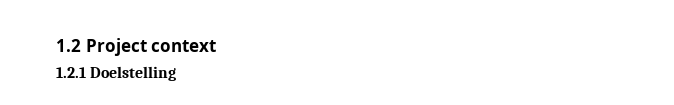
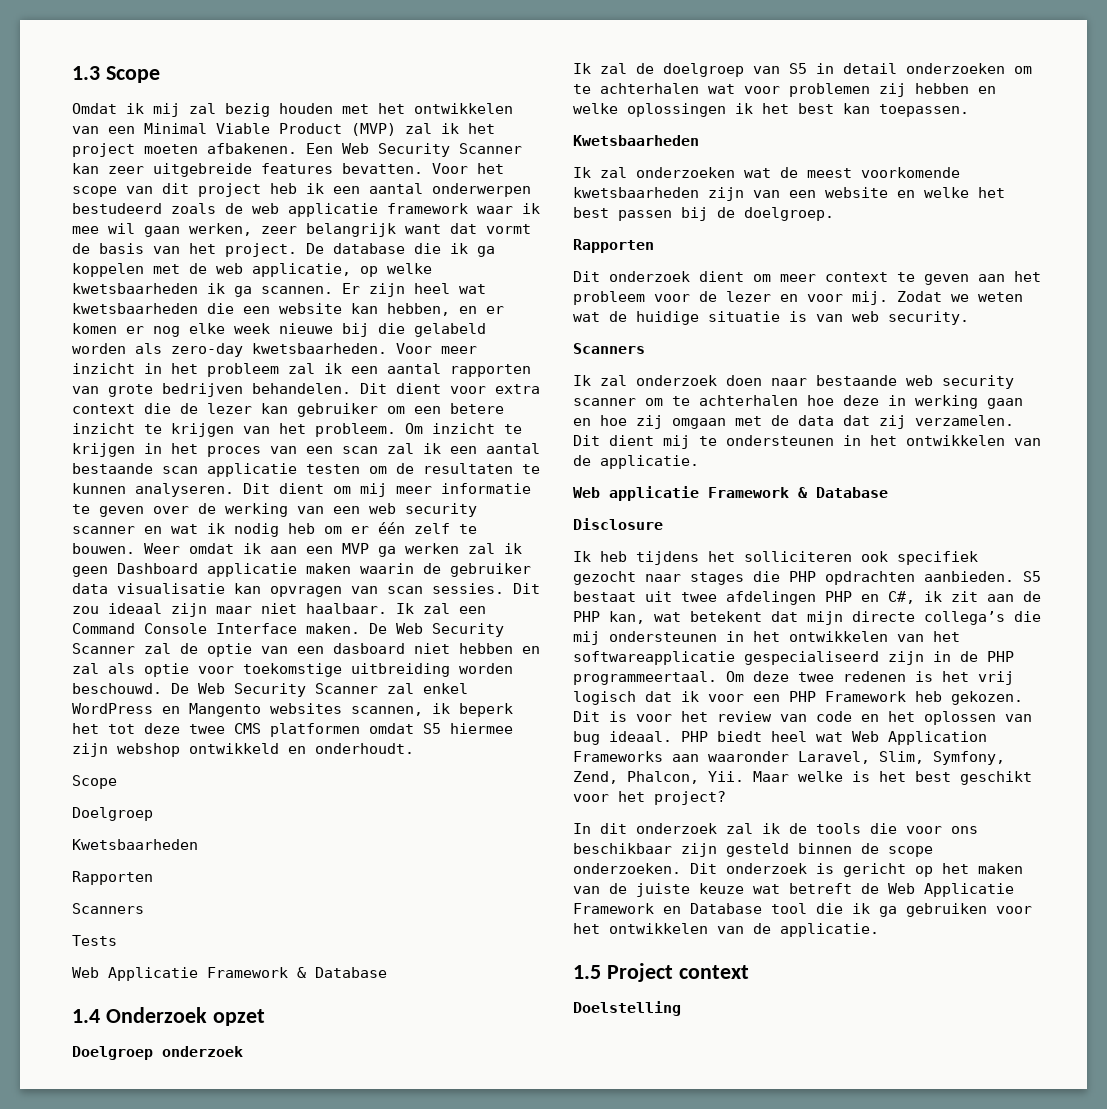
[56,39,81,52] 1.2 -> [72,66,160,83] [72,103,513,117] [72,123,495,136] [72,143,522,157] [72,163,504,177] [72,183,531,197] [72,203,540,217] [72,223,531,237] [72,243,495,257] [72,263,432,277] [72,283,486,297] [72,303,504,316] [72,323,486,337] [72,343,477,357] [72,363,531,377] [72,383,540,397] [72,403,504,417] [72,423,522,437] [72,443,540,457] [72,463,540,477] [72,483,531,497] [72,503,477,517] [72,522,477,537] [72,543,522,557] [72,563,531,577] [72,583,540,597] [72,603,486,617] [72,623,504,637] [72,643,540,657] [72,663,513,677] [72,683,468,697] [72,703,513,717] [72,723,513,737] [72,743,414,757] [72,775,117,789] [72,807,153,821] [72,839,198,850] [72,871,153,885] [72,903,144,914] [72,935,117,946] [72,967,387,981] [72,1007,265,1026] [72,1046,243,1060] [573,63,1032,77] [573,83,996,97] [573,103,969,117] [573,135,699,146] [573,167,960,178] [573,187,1005,201] [573,207,834,221] [573,239,654,253] [573,271,1041,285] [573,291,1023,305] [573,311,969,325] [573,343,645,354] [573,375,1014,389] [573,395,1023,409] [573,415,1014,429] [573,435,1041,449] [573,455,699,469] [573,486,888,501] [573,518,663,530] [573,551,978,565] [573,571,1041,585] [573,591,1041,605] [573,611,1041,625] [573,631,960,645] [573,651,1014,665] [573,671,1014,685] [573,691,1023,705] [573,711,1032,725] [573,731,987,745] [573,751,1005,765] [573,771,1032,785] [573,791,726,805] [573,823,978,834] [573,843,933,857] [573,863,1023,877] [573,883,1014,897] [573,903,1032,917] [573,923,879,937] [573,965,601,979] 1.3 Scope // Omdat ik mij zal bezig houden met het ontwikkelen van een Minimal Viable Product (MVP) zal ik het project moeten afbakenen. Een Web Security Scanner kan zeer uitgebreide features bevatten. Voor het scope van dit project heb ik een aantal onderwerpen bestudeerd zoals de web applicatie framework waar ik mee wil gaan werken, zeer belangrijk want dat vormt de basis van het project. De database die ik ga koppelen met de web applicatie, op welke kwetsbaarheden ik ga scannen. Er zijn heel wat kwetsbaarheden die een website kan hebben, en er komen er nog elke week nieuwe bij die gelabeld worden als zero-day kwetsbaarheden. Voor meer inzicht in het probleem zal ik een aantal rapporten van grote bedrijven behandelen. Dit dient voor extra context die de lezer kan gebruiker om een betere inzicht te krijgen van het probleem. Om inzicht te krijgen in het proces van een scan zal ik een aantal bestaande scan applicatie testen om de resultaten te kunnen analyseren. Dit dient om mij meer informatie te geven over de werking van een web security scanner en wat ik nodig heb om er één zelf te bouwen. Weer omdat ik aan een MVP ga werken zal ik geen Dashboard applicatie maken waarin de gebruiker data visualisatie kan opvragen van scan sessies. Dit zou ideaal zijn maar niet haalbaar. Ik zal een Command Console Interface maken. De Web Security Scanner zal de optie van een dasboard niet hebben en zal als optie voor toekomstige uitbreiding worden beschouwd. De Web Security Scanner zal enkel WordPress en Mangento websites scannen, ik beperk het tot deze twee CMS platformen omdat S5 hiermee zijn webshop ontwikkeld en onderhoudt. // Scope // Doelgroep // Kwetsbaarheden // Rapporten // Scanners // Tests // Web Applicatie Framework & Database // 1.4 Onderzoek opzet // Doelgroep onderzoek // Ik zal de doelgroep van S5 in detail onderzoeken om te achterhalen wat voor problemen zij hebben en welke oplossingen ik het best kan toepassen. // Kwetsbaarheden // Ik zal onderzoeken wat de meest voorkomende kwetsbaarheden zijn van een website en welke het best passen bij de doelgroep. // Rapporten // Dit onderzoek dient om meer context te geven aan het probleem voor de lezer en voor mij. Zodat we weten wat de huidige situatie is van web security. // Scanners // Ik zal onderzoek doen naar bestaande web security scanner om te achterhalen hoe deze in werking gaan en hoe zij omgaan met de data dat zij verzamelen. Dit dient mij te ondersteunen in het ontwikkelen van de applicatie. // Web applicatie Framework & Database // Disclosure // Ik heb tijdens het solliciteren ook specifiek gezocht naar stages die PHP opdrachten aanbieden. S5 bestaat uit twee afdelingen PHP en C#, ik zit aan de PHP kan, wat betekent dat mijn directe collega’s die mij ondersteunen in het ontwikkelen van het softwareapplicatie gespecialiseerd zijn in de PHP programmeertaal. Om deze twee redenen is het vrij logisch dat ik voor een PHP Framework heb gekozen. Dit is voor het review van code en het oplossen van bug ideaal. PHP biedt heel wat Web Application Frameworks aan waaronder Laravel, Slim, Symfony, Zend, Phalcon, Yii. Maar welke is het best geschikt voor het project? // In dit onderzoek zal ik de tools die voor ons beschikbaar zijn gesteld binnen de scope onderzoeken. Dit onderzoek is gericht op het maken van de juiste keuze wat betreft de Web Applicatie Framework en Database tool die ik ga gebruiken voor het ontwikkelen van de applicatie. // 1.5
[56,67,86,78] 1.2.1 -> (749, 972) none

